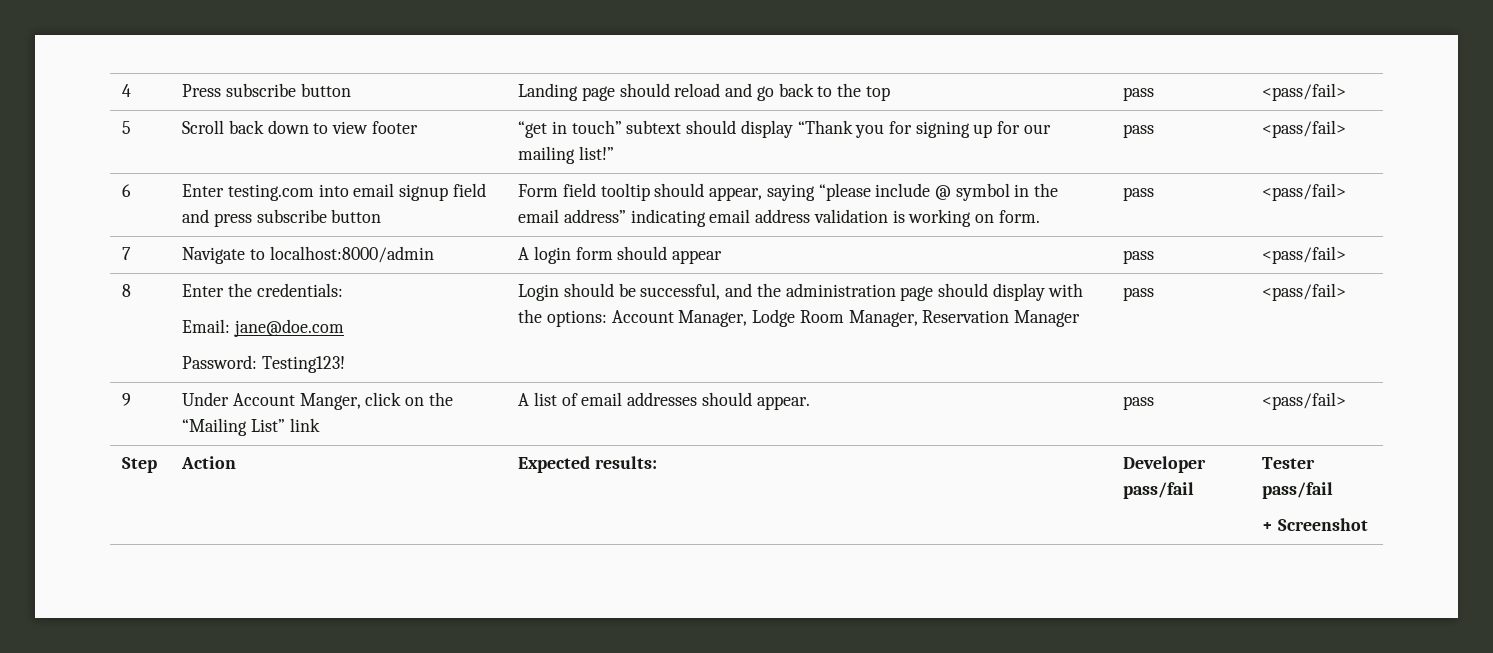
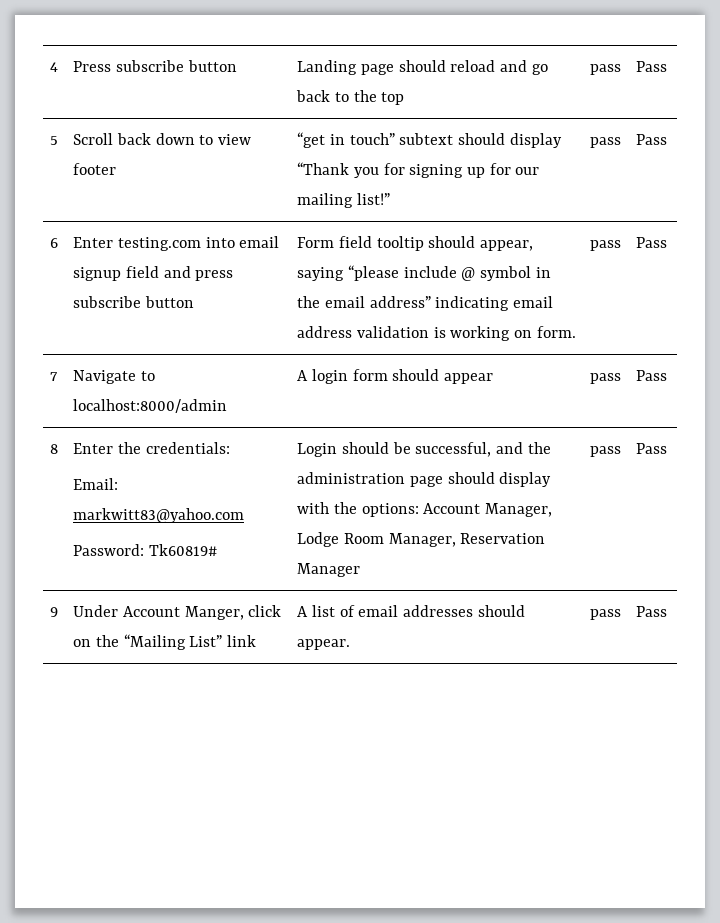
[1262,83,1347,101] <pass/fail> -> [636,61,668,72] Pass
[1262,120,1347,138] <pass/fail> -> [636,134,668,145] Pass
[1262,183,1347,201] <pass/fail> -> [636,237,668,248] Pass
[1262,246,1347,264] <pass/fail> -> [636,370,668,381] Pass
[233,319,344,337] jane@doe.com -> [73,508,245,523] markwitt83@yahoo.com
[261,356,345,373] Testing123! -> [148,544,217,556] Tk60819#
[1262,283,1347,301] <pass/fail> -> [636,443,668,454] Pass
[1262,392,1347,410] [122,457,158,473] [181,456,237,469] [518,456,657,473] [1123,456,1207,473] [1123,482,1195,499] [1262,457,1316,469] [1262,482,1334,499] [1262,518,1368,531] <pass/fail> // Step | Action | Expected results: | Developer pass/fail | Tester pass/fail // + Screenshot -> [636,606,668,617] Pass

